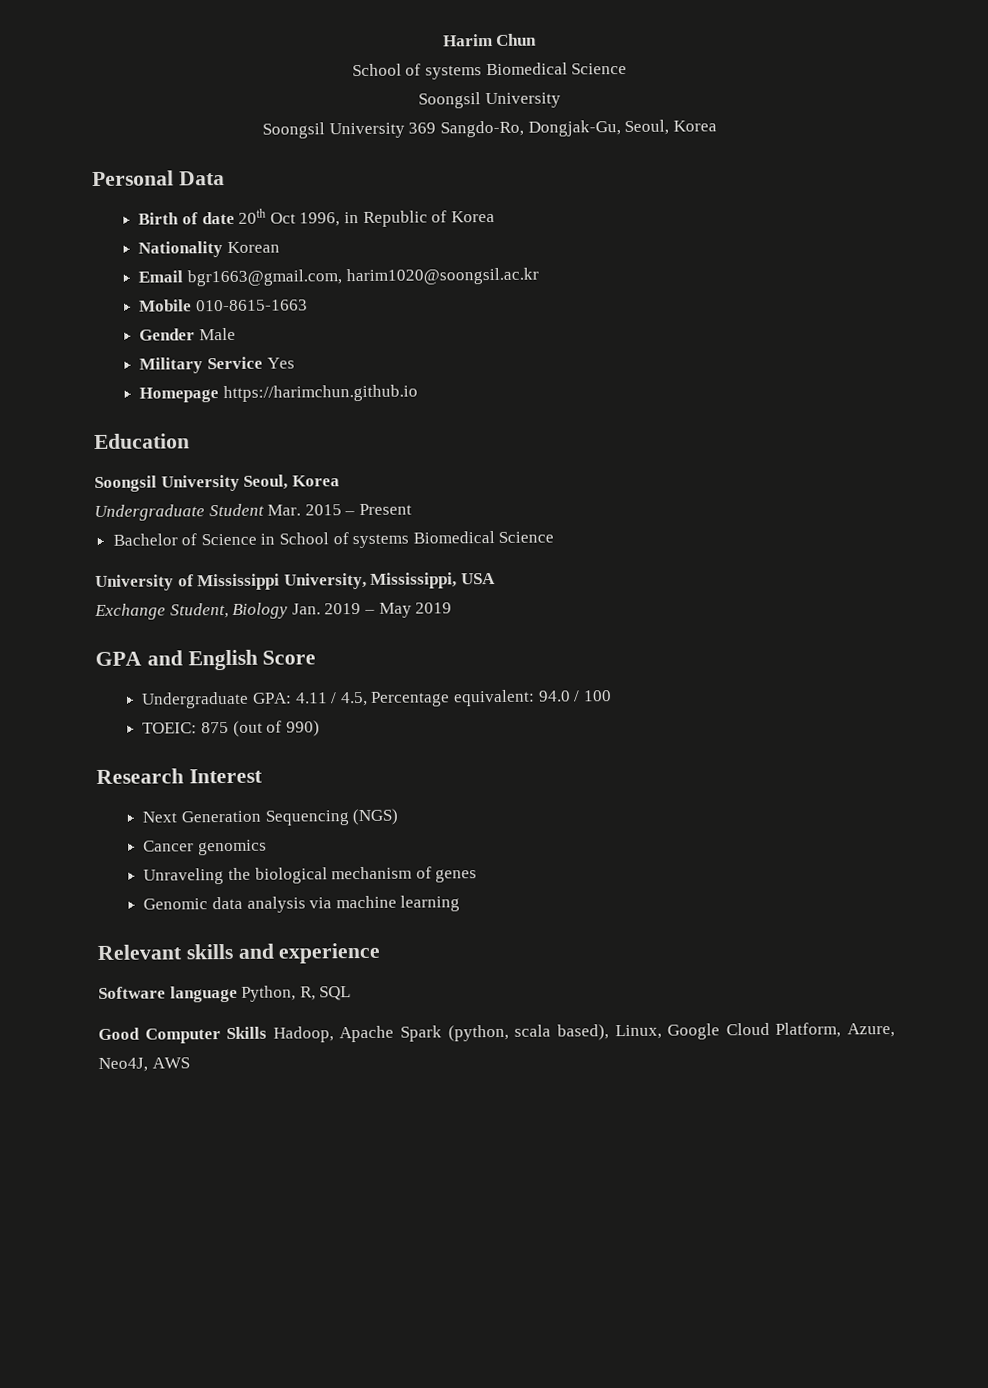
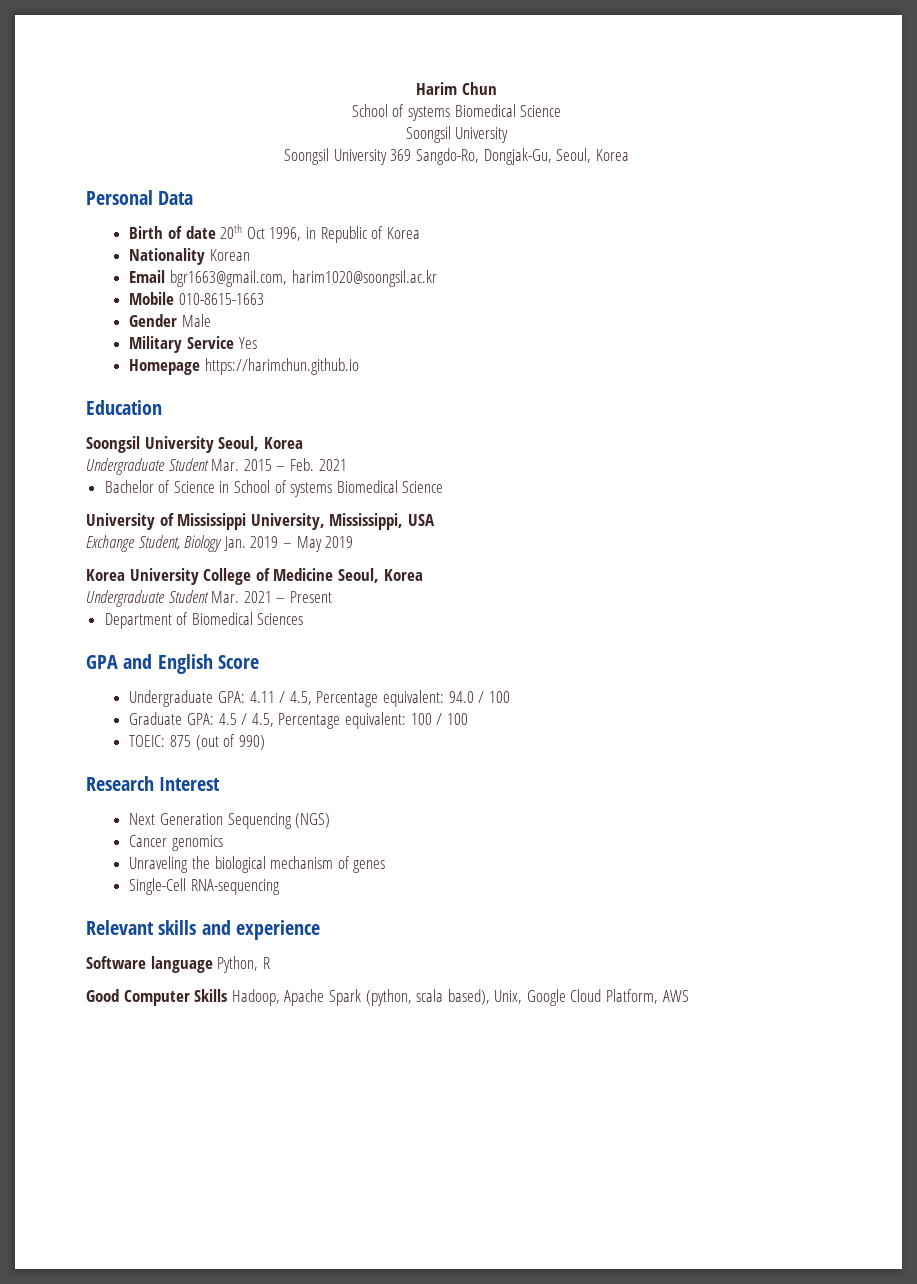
[358,503,412,516] Present -> [289,458,347,471] Feb. 2021
(453, 608) none -> [86,568,423,585] [86,590,332,607] [104,612,304,629] // Korea University College of Medicine Seoul, Korea // Undergraduate Student Mar. 2021 – Present // Department of Biomedical Sciences
(612, 696) none -> [129,712,468,729] // Graduate GPA: 4.5 / 4.5, Percentage equivalent: 100 / 100
[143,895,461,913] Genomic data analysis via machine learning -> [129,878,281,895] Single-Cell RNA-sequencing
[299,986,352,1001] R, SQL -> [262,957,270,969] R
[614,1024,662,1040] Linux, -> [494,990,523,1004] Unix,
[847,1023,895,1038] [98,1057,148,1072] Azure, Neo4J, -> (659, 996) none

